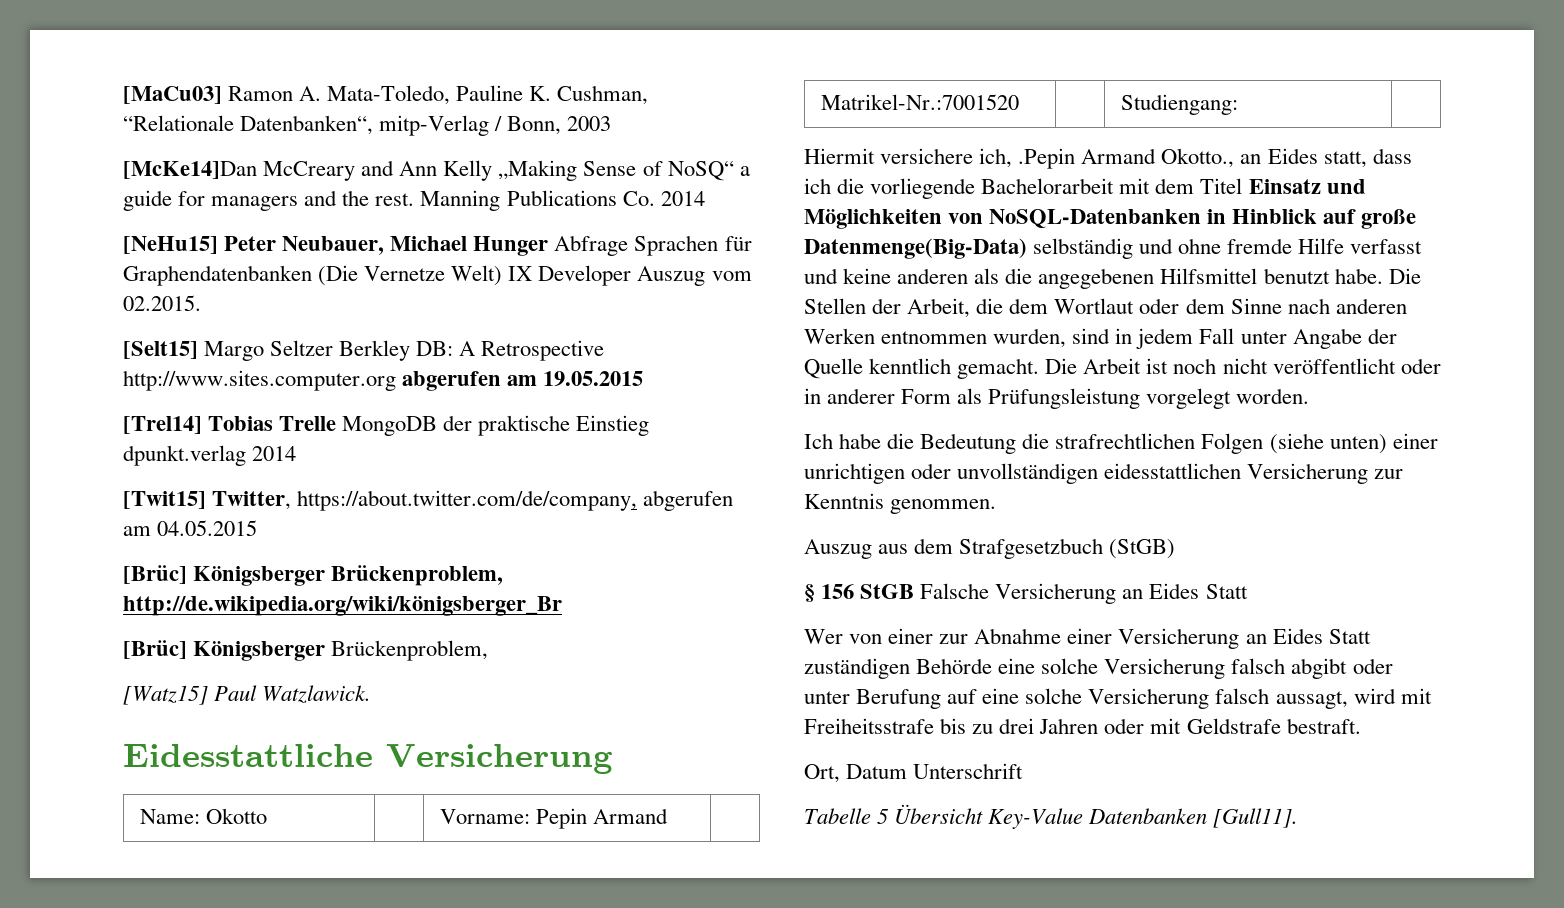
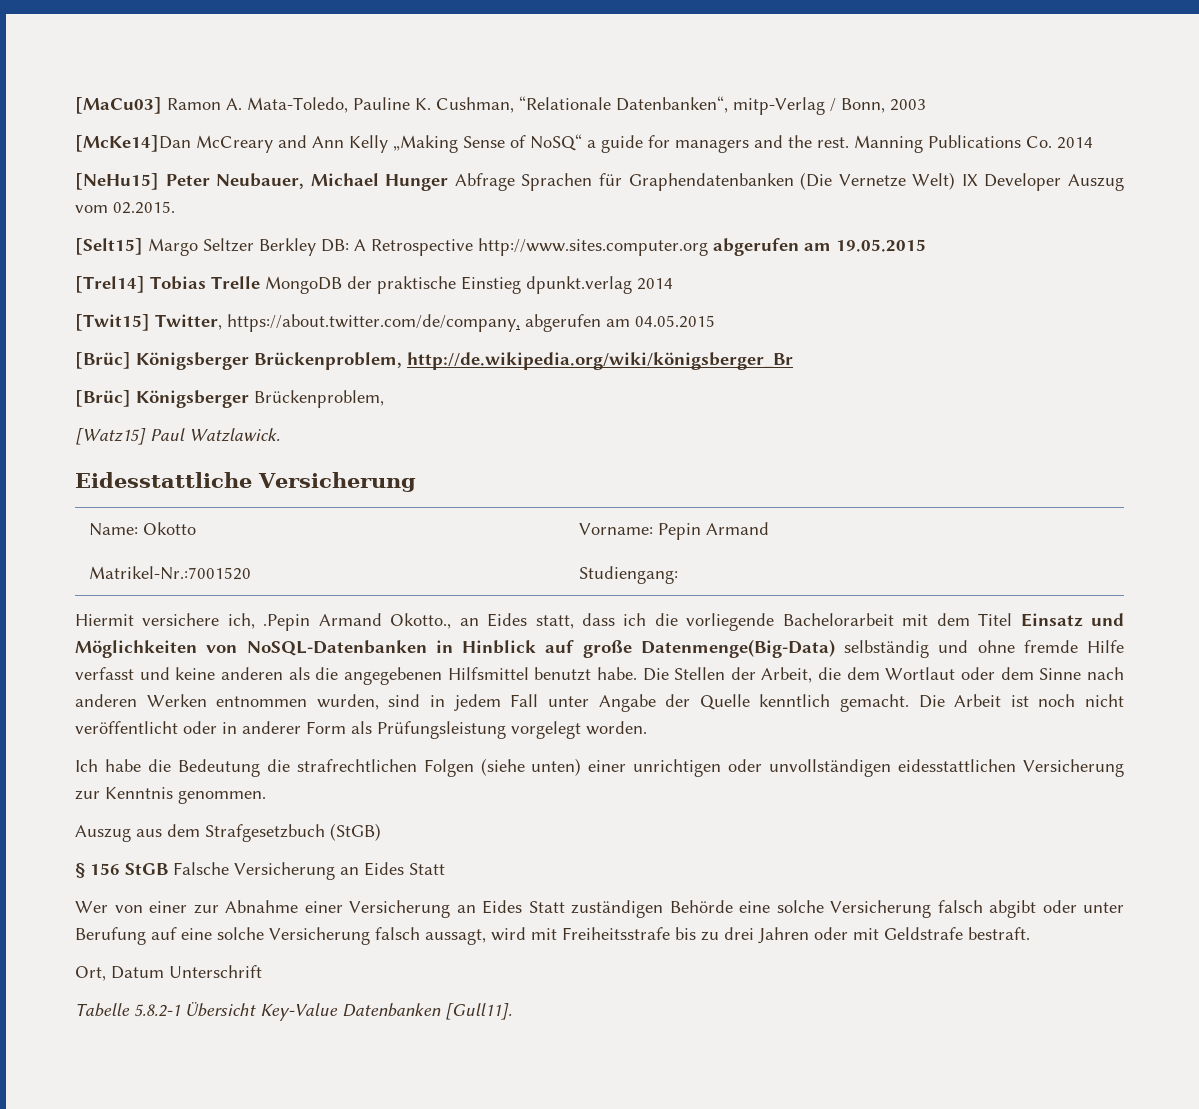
[877,809,890,824] 5 -> [134,1004,181,1017] 5.8.2-1

